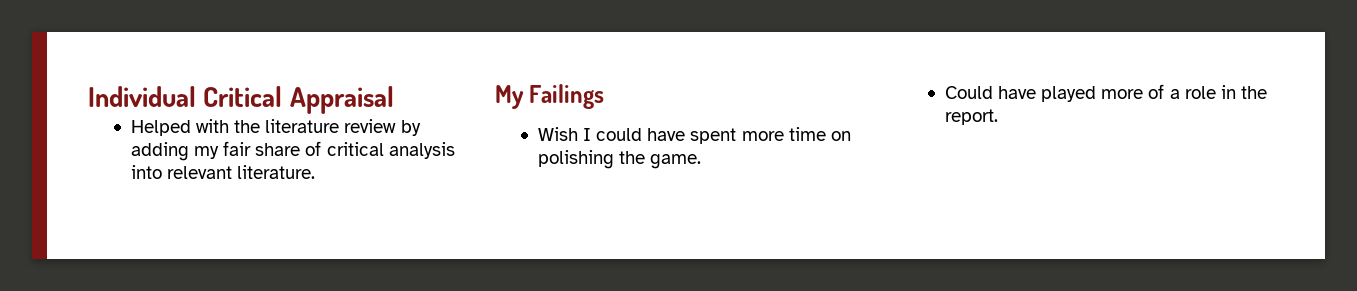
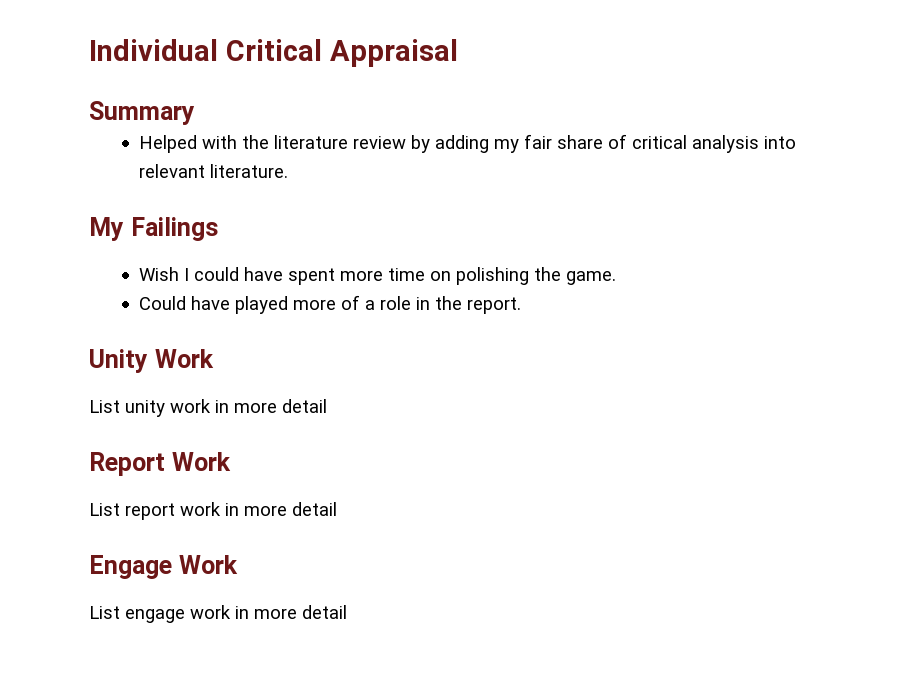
(394, 100) none -> [89,101,195,125] // Summary
(998, 117) none -> [89,349,214,373] [89,399,327,417] [89,452,231,476] [89,502,337,520] [89,555,238,579] [89,605,347,623] // Unity Work // List unity work in more detail // Report Work // List report work in more detail // Engage Work // List engage work in more detail

